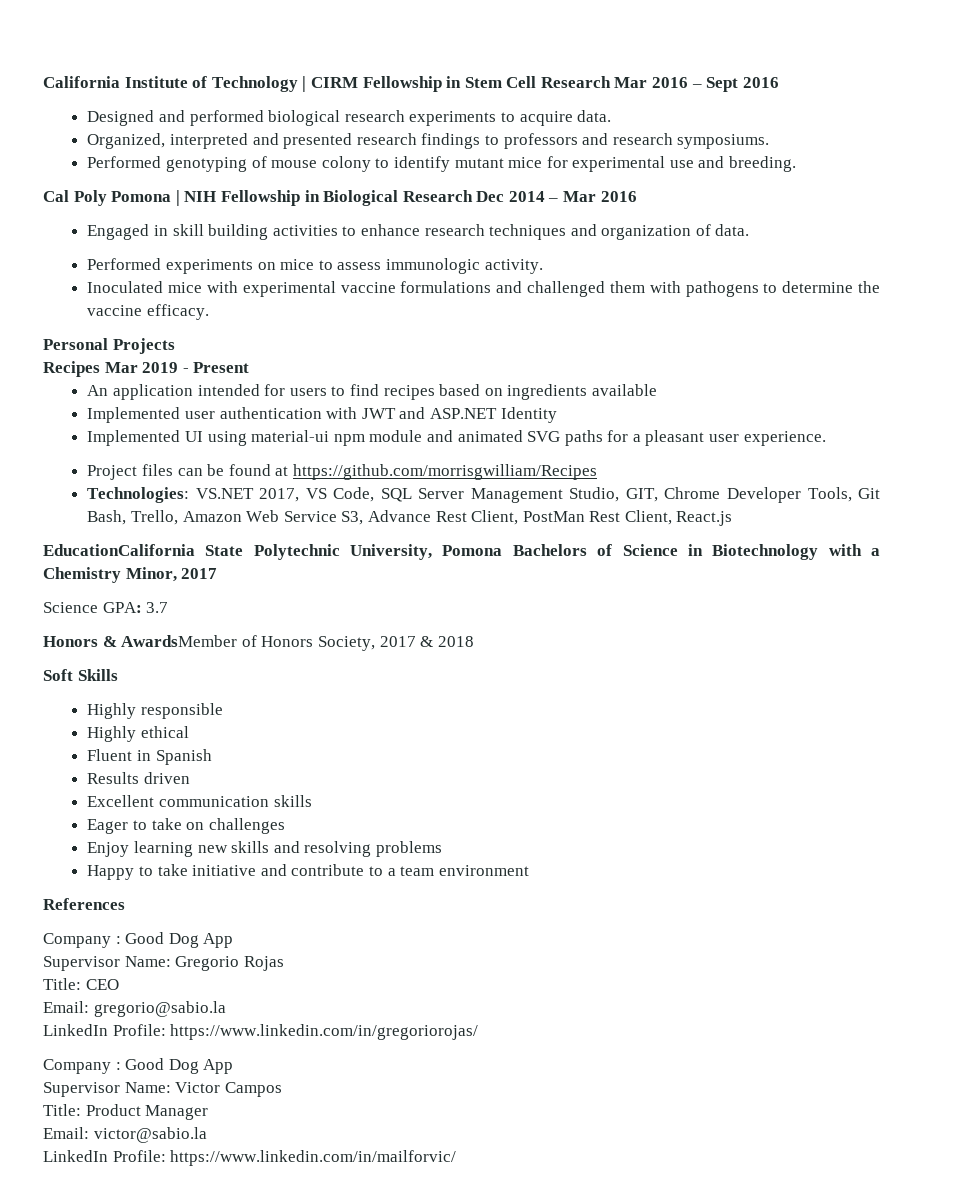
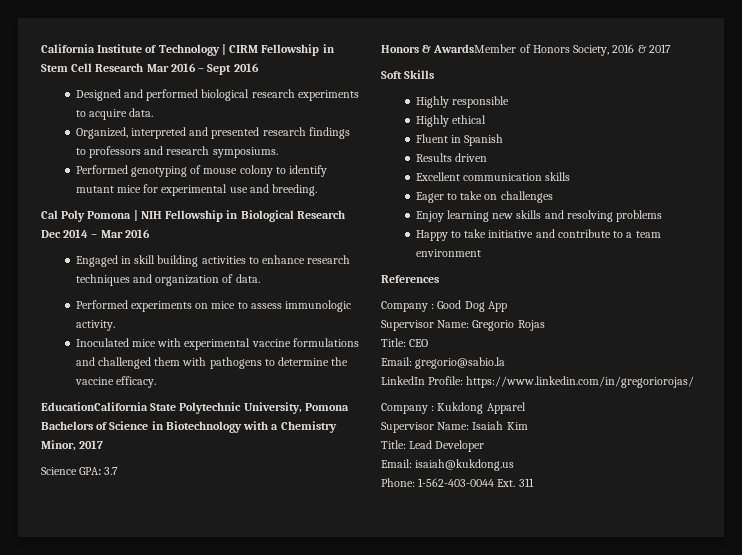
[43,338,175,354] [43,361,250,377] [87,384,657,400] [87,407,557,423] [87,430,826,446] [87,464,597,480] [87,487,881,503] [87,510,733,526] // Personal Projects // Recipes Mar 2019 - Present // An application intended for users to find recipes based on ingredients available // Implemented user authentication with JWT and ASP.NET Identity // Implemented UI using material-ui npm module and animated SVG paths for a pleasant user experience. // Project files can be found at https://github.com/morrisgwilliam/Recipes // Technologies: VS.NET 2017, VS Code, SQL Server Management Studio, GIT, Chrome Developer Tools, Git Bash, Trello, Amazon Web Service S3, Advance Rest Client, PostMan Rest Client, React.js -> (157, 382) none
[379,636,474,647] 2017 & 2018 -> [612,44,671,53] 2016 & 2017
[125,1058,234,1074] [43,1082,282,1097] [43,1104,209,1120] [43,1127,207,1143] [43,1150,457,1166] Good Dog App // Supervisor Name: Victor Campos // Title: Product Manager // Email: victor@sabio.la // LinkedIn Profile: https://www.linkedin.com/in/mailforvic/ -> [437,402,526,414] [381,421,528,433] [381,440,485,452] [381,459,515,471] [381,478,534,487] Kukdong Apparel // Supervisor Name: Isaiah Kim // Title: Lead Developer // Email: isaiah@kukdong.us // Phone: 1-562-403-0044 Ext. 311

